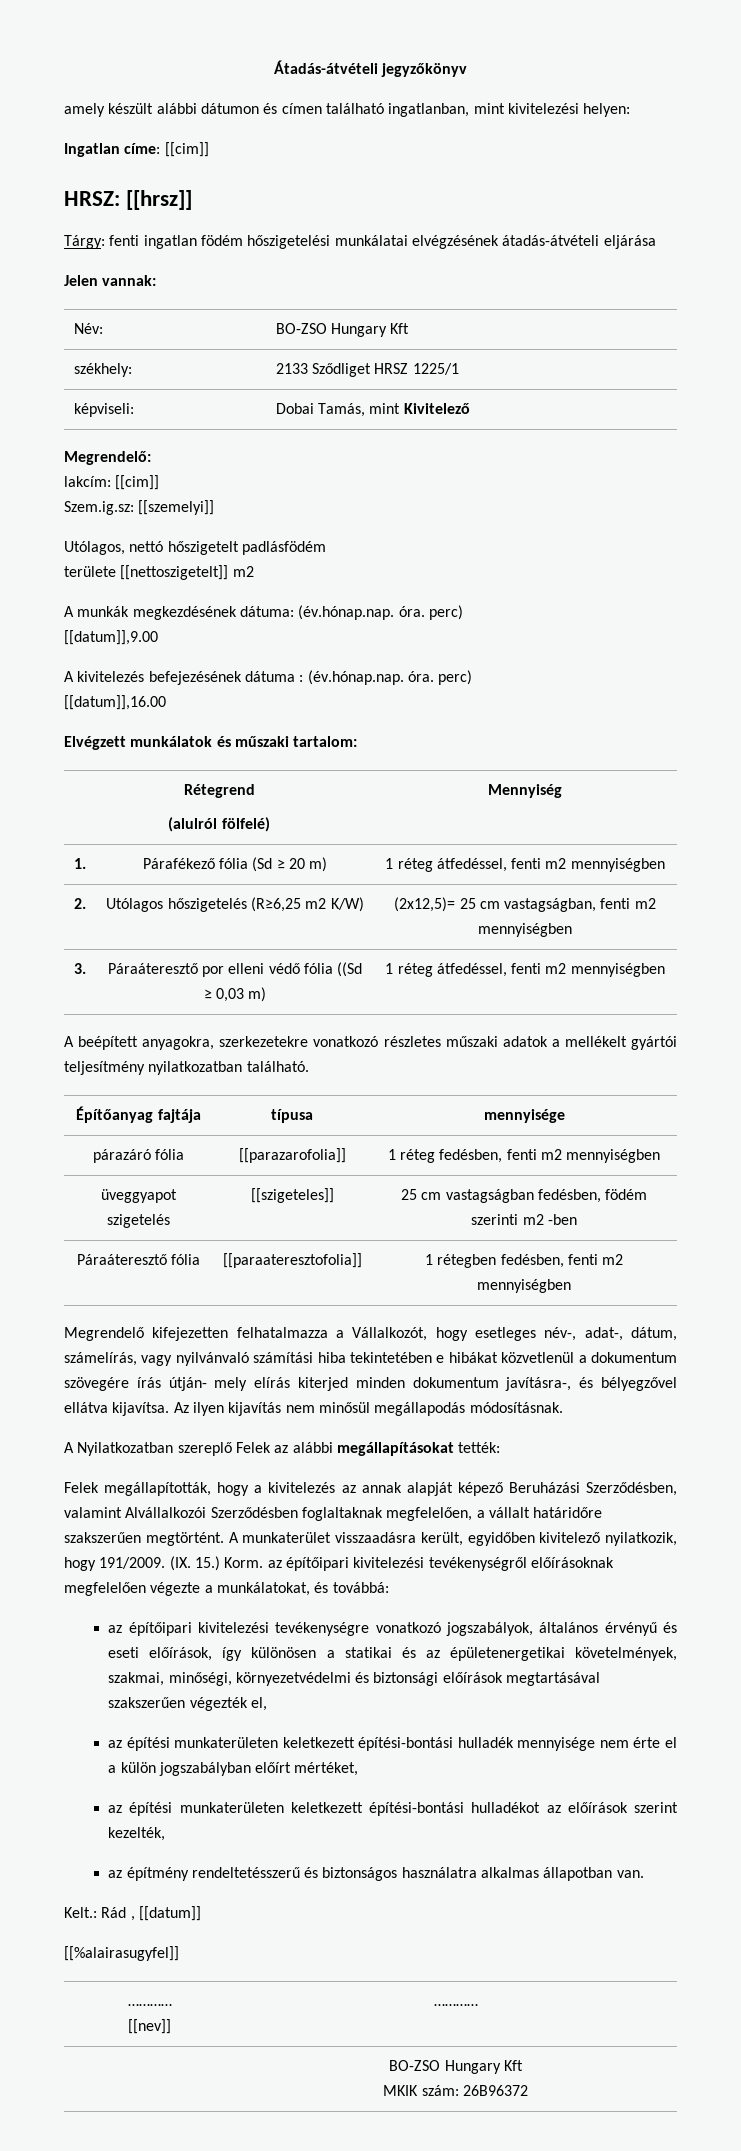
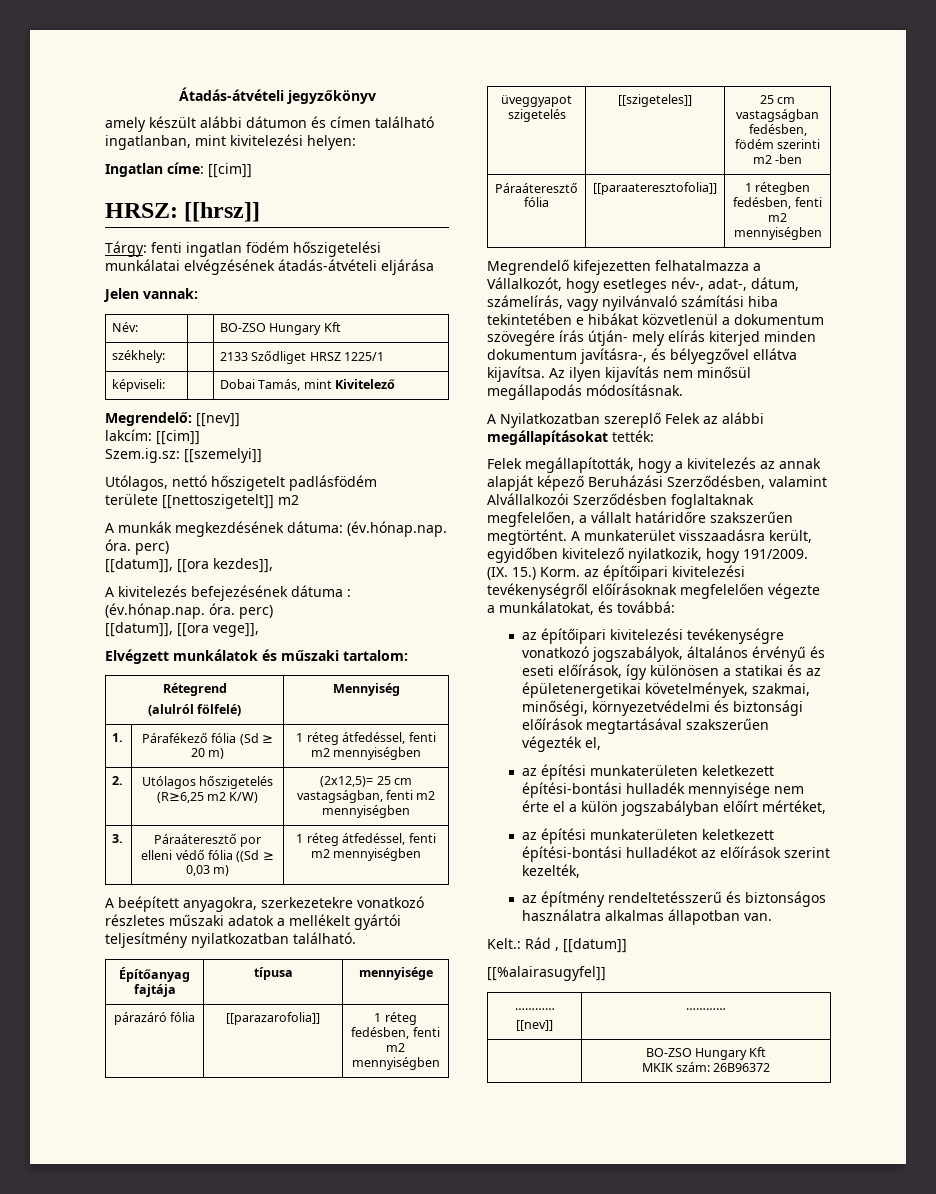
(151, 458) none -> [196,413,240,427] [[nev]]
[64,630,158,645] [[datum]],9.00 -> [105,558,273,573] [[datum]], [[ora kezdes]],
[64,695,166,710] [[datum]],16.00 -> [105,622,259,637] [[datum]], [[ora vege]],

